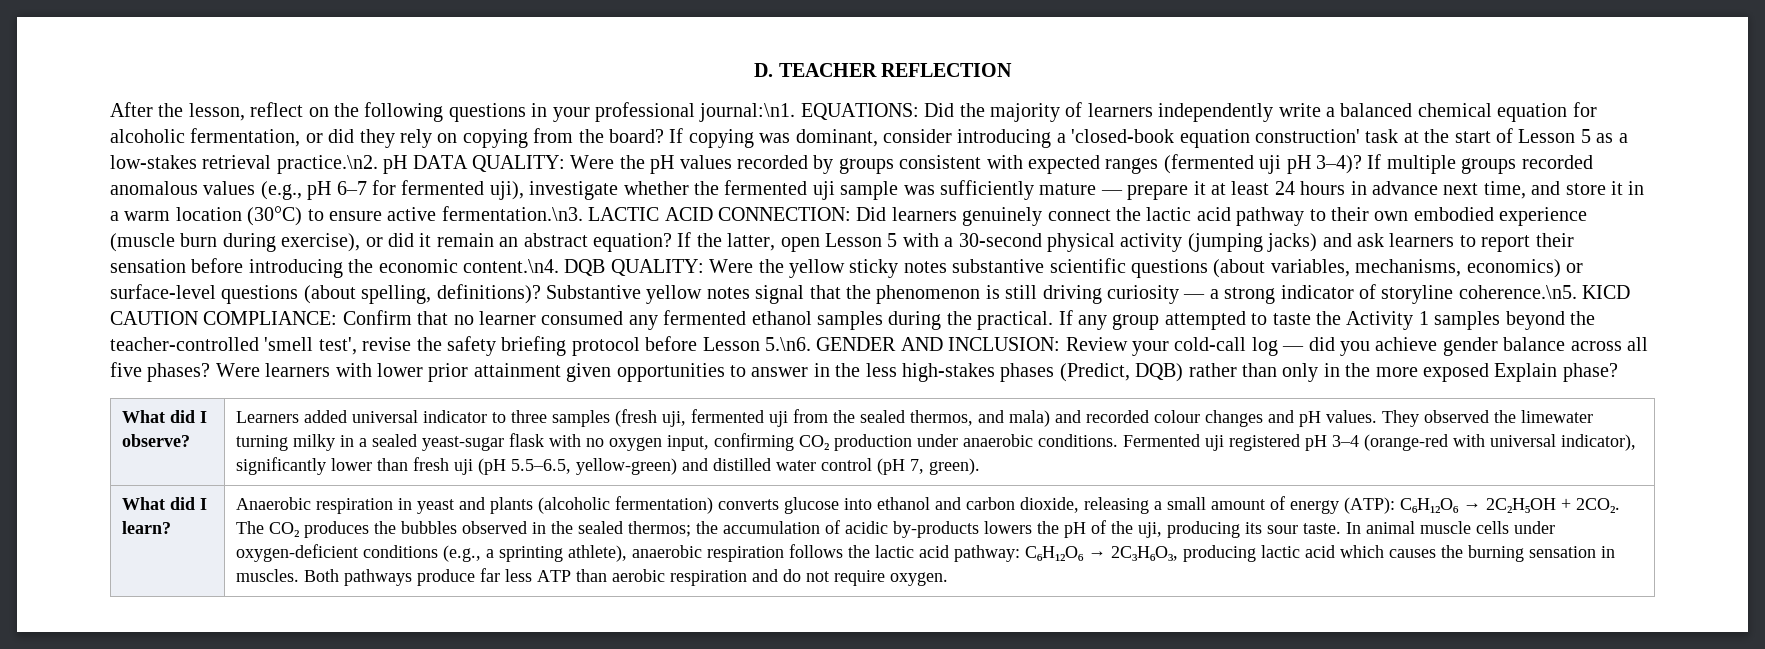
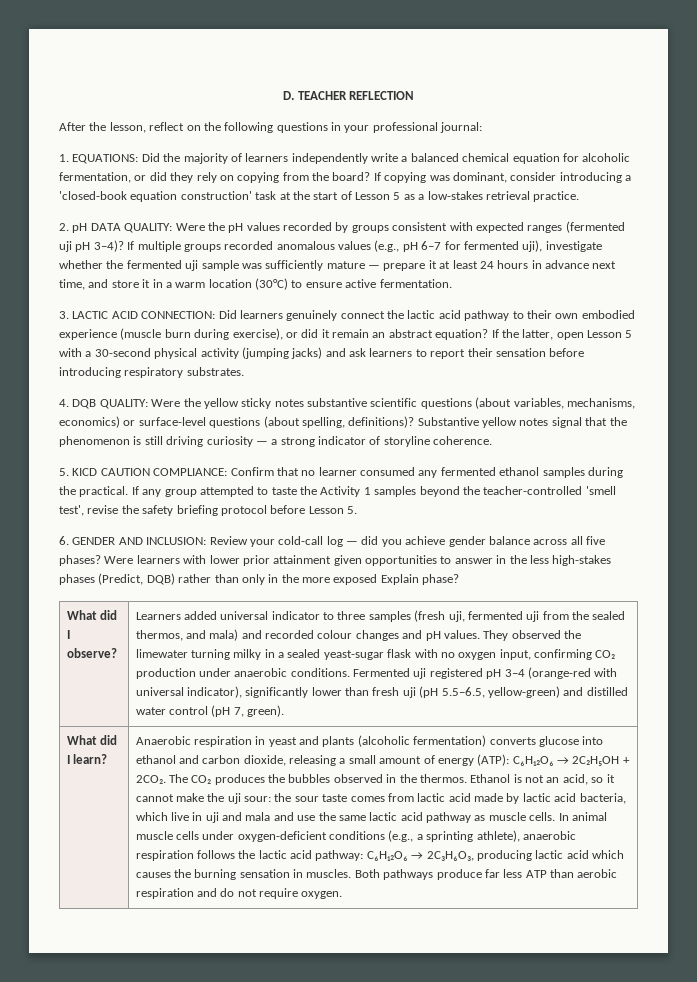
[699,103,796,122] journal:\n1. -> [440,122,483,133] [59,154,69,162] journal: // 1.
[276,155,378,174] practice.\n2. -> [533,191,580,202] [59,223,69,231] practice. // 2.
[441,206,583,221] fermentation.\n3. -> [379,279,452,288] [59,311,69,319] fermentation. // 3.
[348,259,559,273] the economic content.\n4. -> [124,367,244,378] [59,399,69,407] respiratory substrates. // 4.
[1458,285,1577,299] coherence.\n5. -> [433,436,493,445] [59,468,69,476] coherence. // 5.
[764,337,811,351] 5.\n6. -> [347,506,357,514] [59,536,69,545] 5. // 6.
[578,520,1342,538] sealed thermos; the accumulation of acidic by-products lowers the pH of the uji, producing its sour taste. -> [419,774,615,785] [135,793,626,804] [135,812,556,823] thermos. Ethanol is not an acid, so it cannot make the uji sour: the sour taste comes from lactic acid made by lactic acid bacteria, which live in uji and mala and use the same lactic acid pathway as muscle cells.

